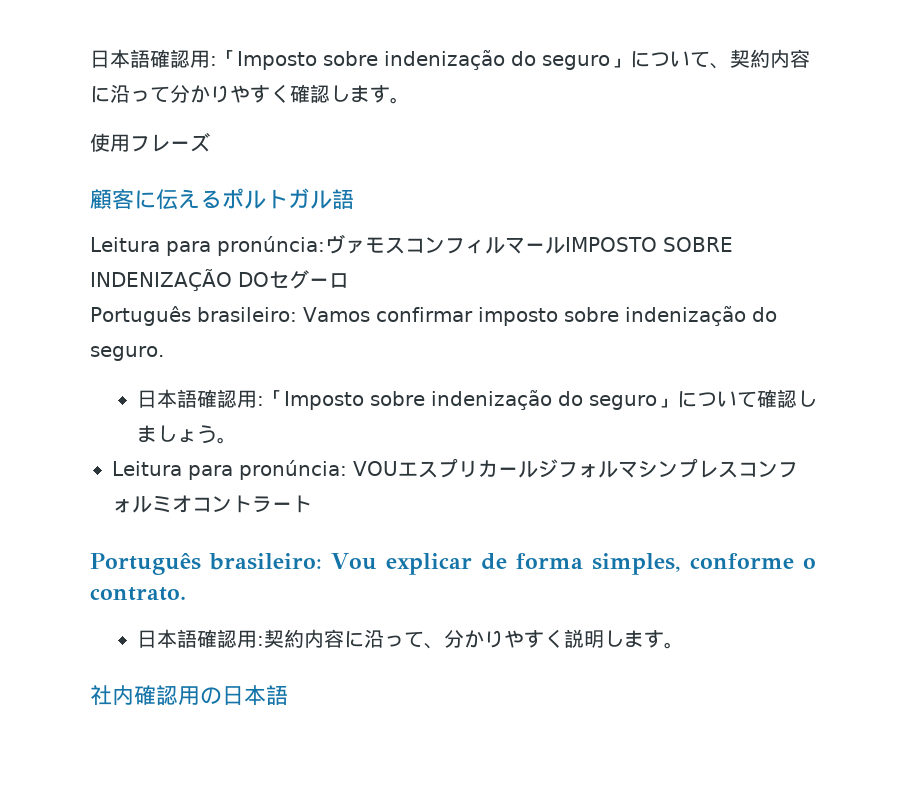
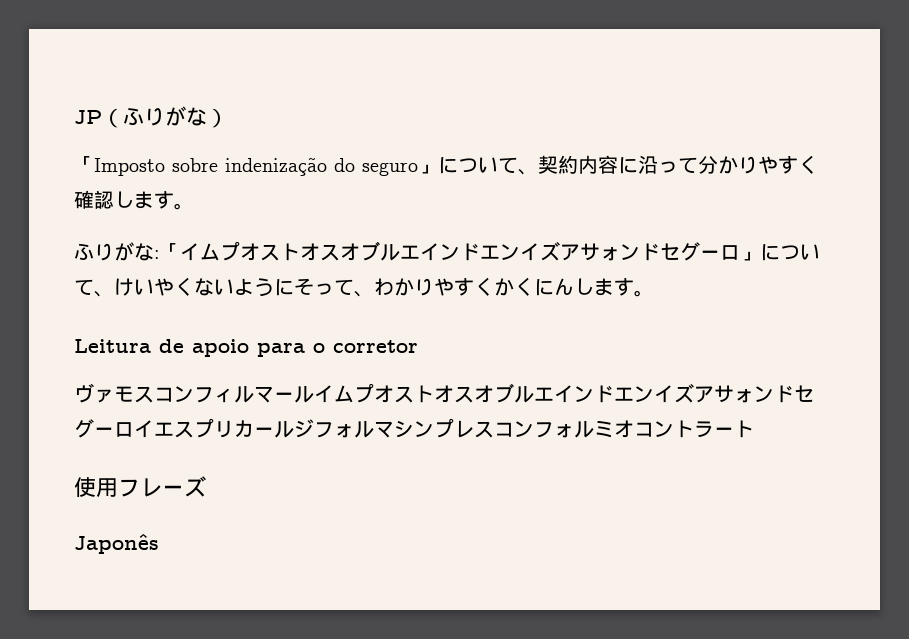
[90,49,217,68] 日本語確認用: -> [74,106,228,128] JP（ふりがな） //
[90,132,210,152] [90,188,354,210] [90,236,325,256] 使用フレーズ // 顧客に伝えるポルトガル語 // Leitura para pronúncia: -> [74,241,820,261] [74,277,654,297] [74,339,418,357] ふりがな:「イムプオストオスオブルエインドエンイズアサォンドセグーロ」について、けいやくないようにそって、わかりやすくかくにんします。 // Leitura de apoio para o corretor //
[565,237,733,252] [90,269,349,291] [90,306,777,326] [90,346,164,361] [136,389,817,410] [136,425,237,444] [112,460,398,480] IMPOSTO SOBRE INDENIZAÇÃO DOセグーロ // Português brasileiro: Vamos confirmar imposto sobre indenização do seguro. // 日本語確認用:「Imposto sobre indenização do seguro」について確認しましょう。 // Leitura para pronúncia: VOU -> [314,383,814,403] [74,419,154,438] イムプオストオスオブルエインドエンイズアサォンドセグーロイ
[90,553,816,575] [90,587,186,601] [136,629,684,649] [90,685,288,705] Português brasileiro: Vou explicar de forma simples, conforme o contrato. // 日本語確認用:契約内容に沿って、分かりやすく説明します。 // 社内確認用の日本語 -> [74,476,206,497] [74,534,159,554] 使用フレーズ // Japonês

